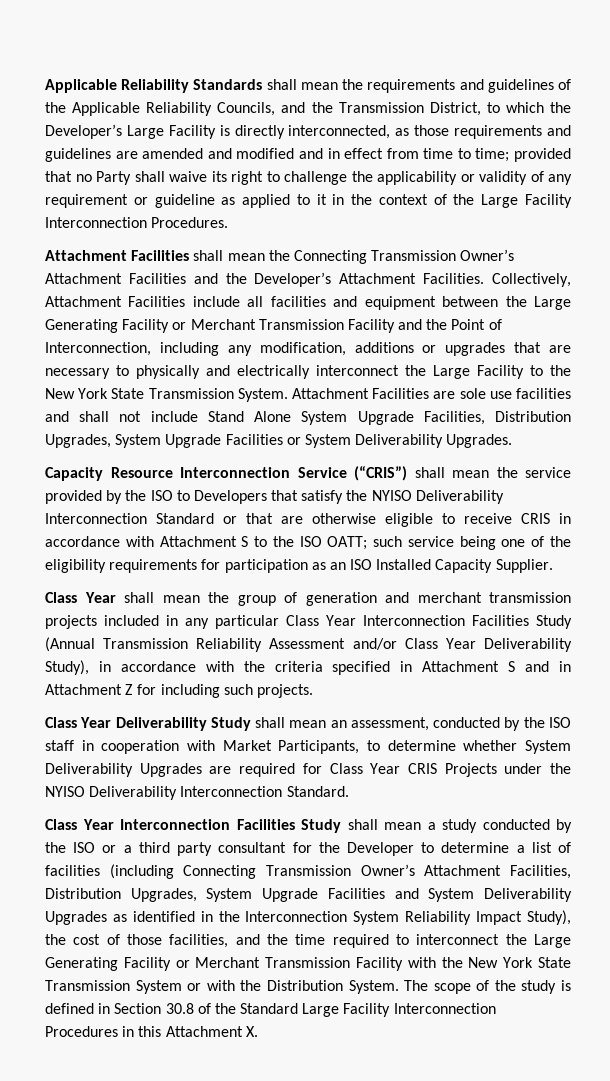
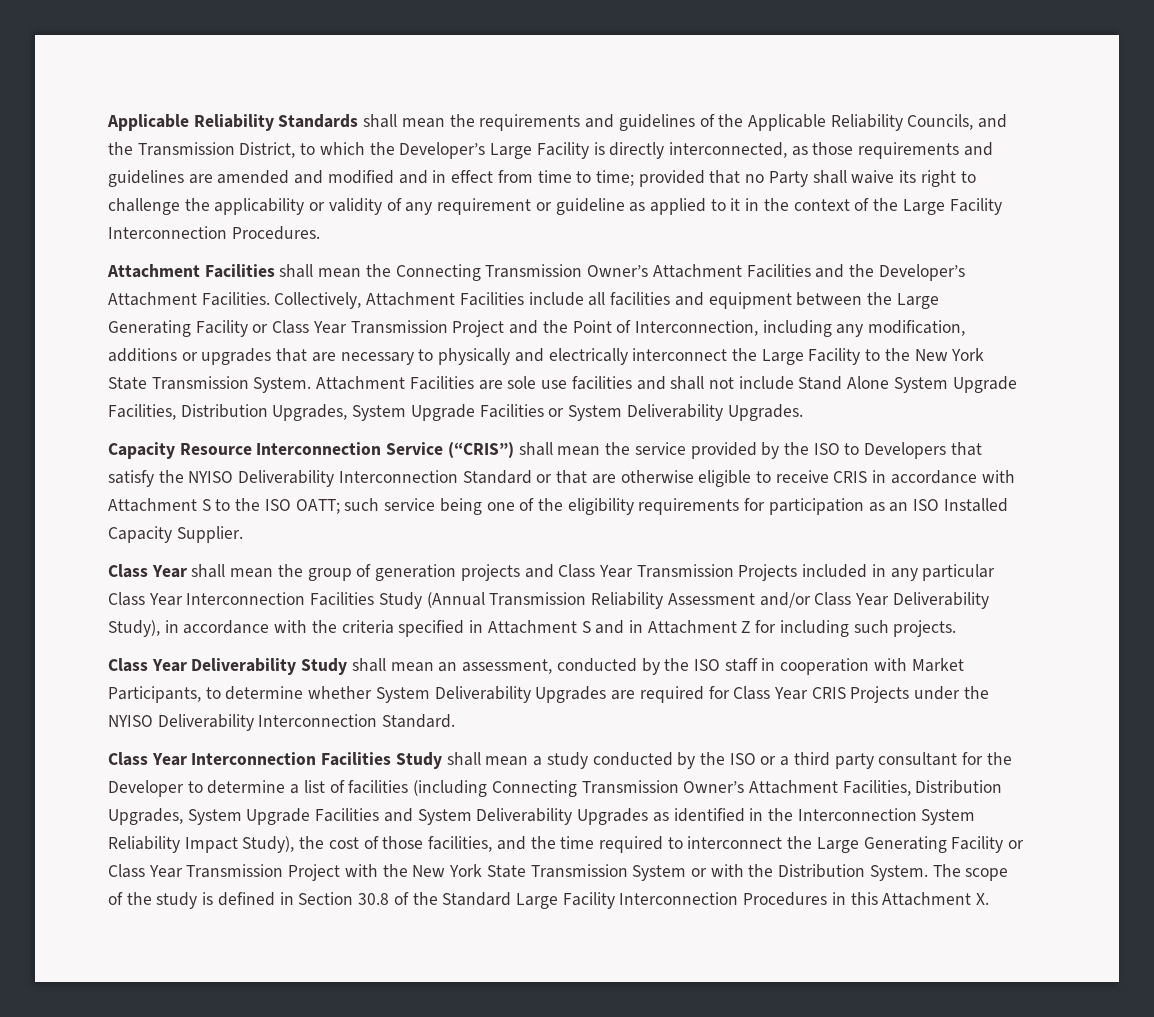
[190,319,395,333] Merchant Transmission Facility -> [272,320,505,337] Class Year Transmission Project
[385,592,571,603] [45,615,97,629] and merchant transmission projects -> [460,564,798,581] projects and Class Year Transmission Projects
[195,957,404,971] Merchant Transmission Facility -> [108,864,341,881] Class Year Transmission Project

